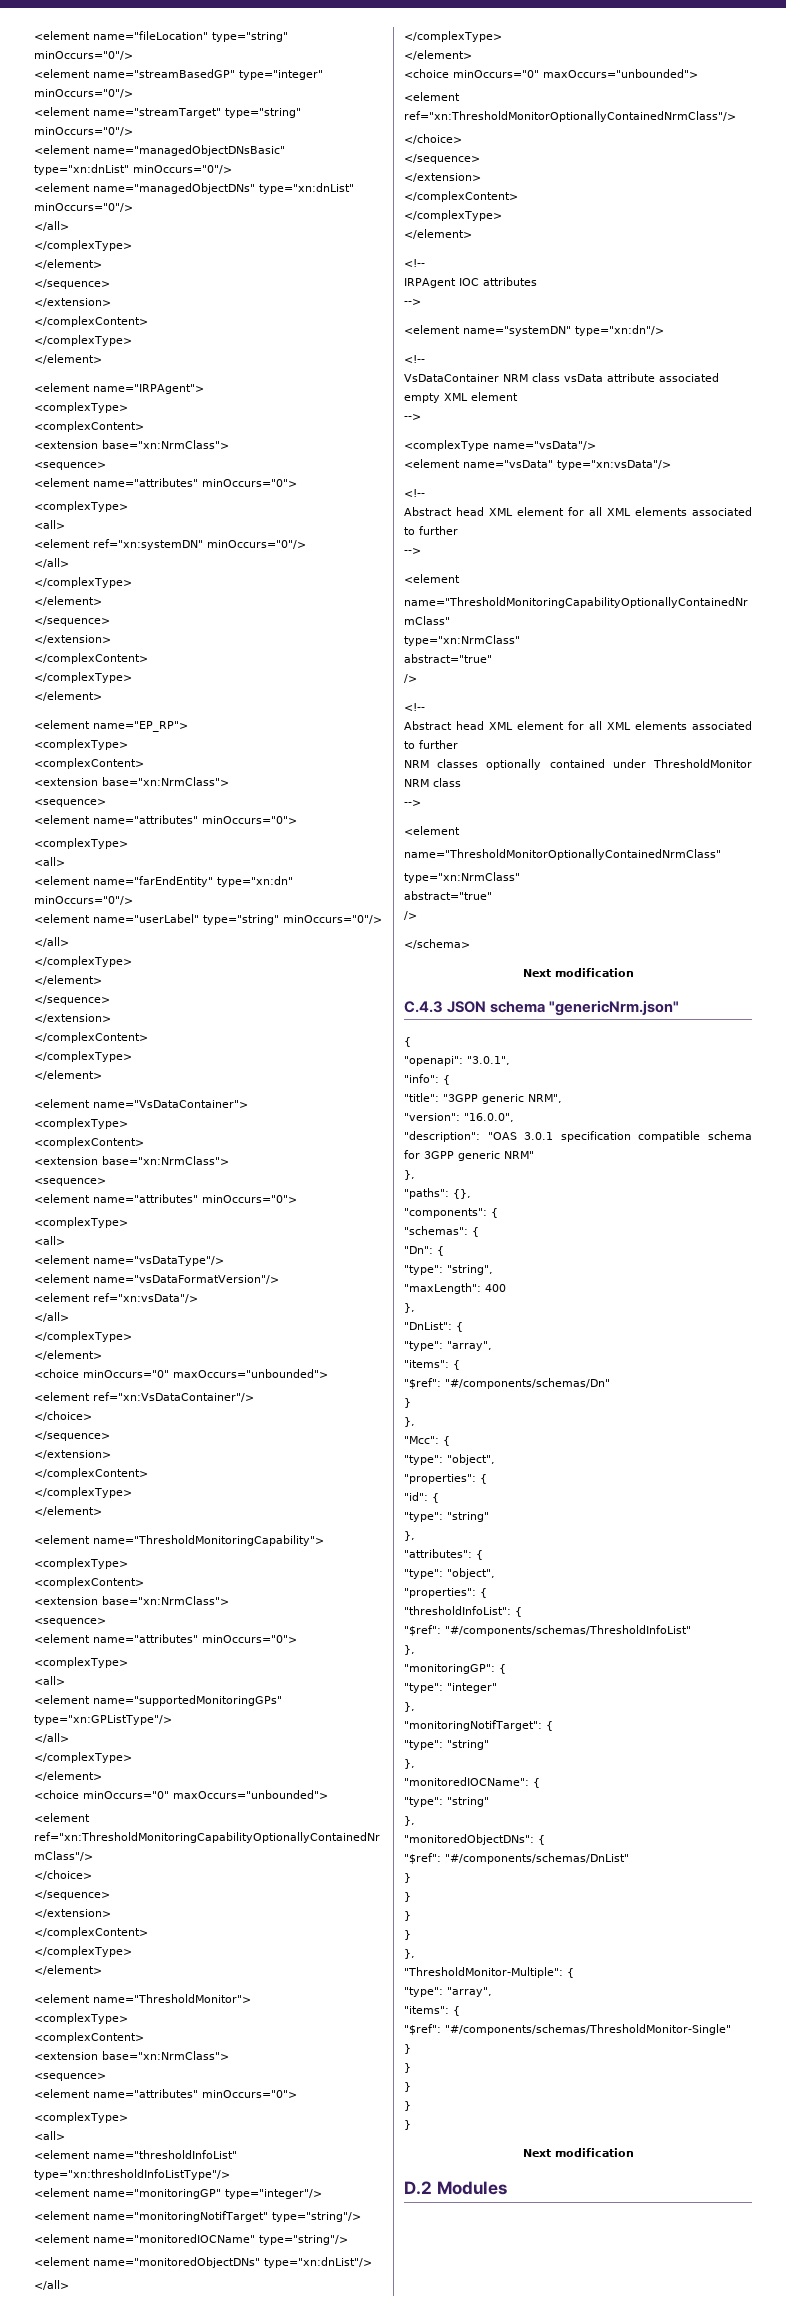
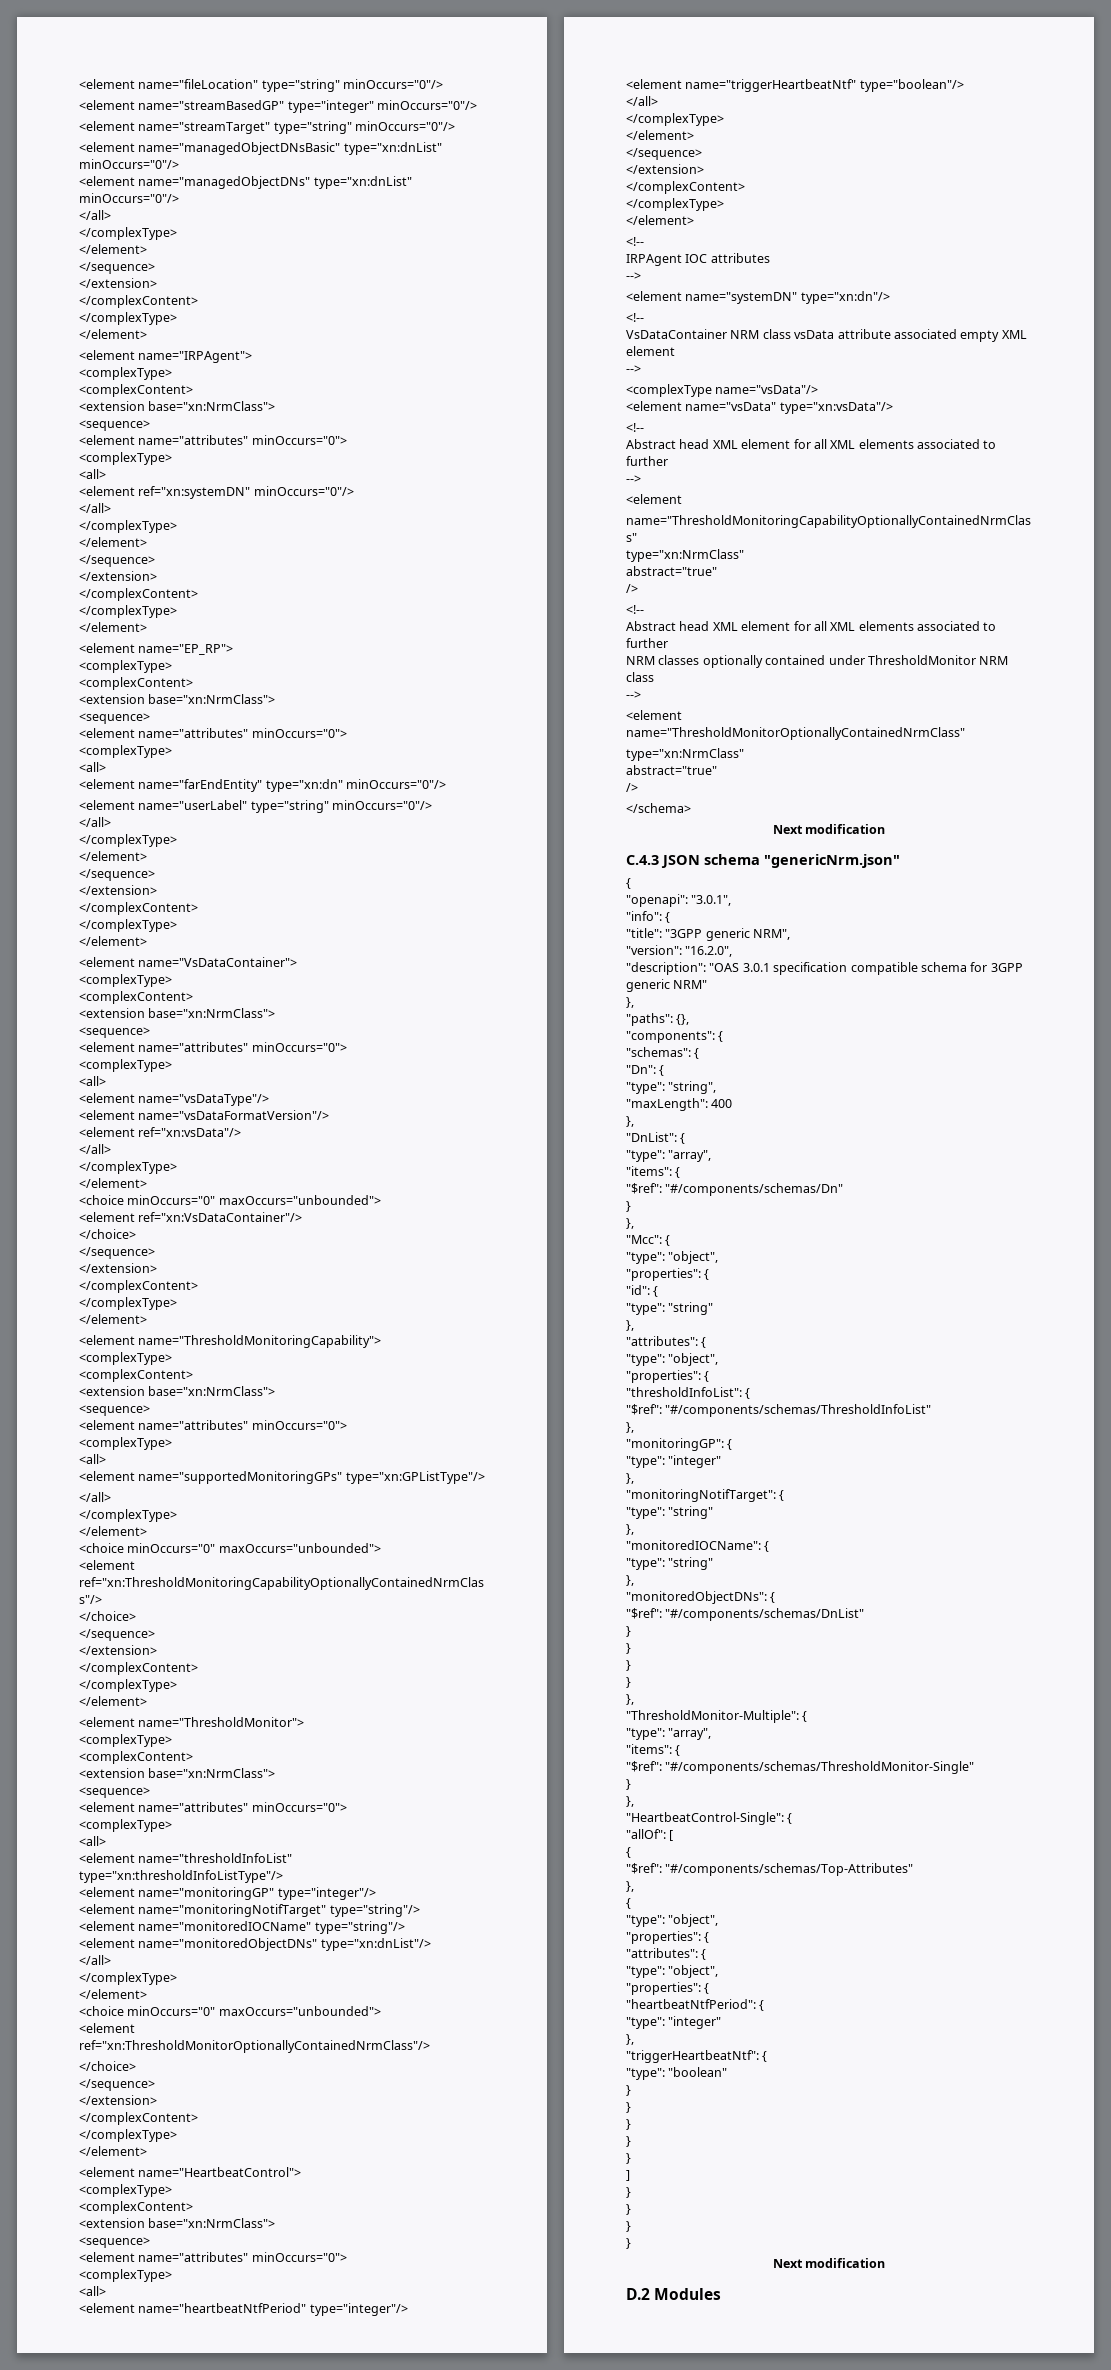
(472, 234) none -> [79,2167,302,2177] [79,2184,172,2197] [79,2201,193,2214] [79,2218,276,2228] [79,2237,150,2248] [79,2252,347,2262] [79,2269,172,2282] [79,2286,106,2296] [79,2303,408,2316] [626,79,964,92] [626,96,658,106] [626,113,724,126] [626,130,694,140] [626,148,702,160] [626,164,704,174] [626,181,745,194] [626,198,724,211] [626,215,694,225] // <element name="HeartbeatControl"> // <complexType> // <complexContent> // <extension base="xn:NrmClass"> // <sequence> // <element name="attributes" minOccurs="0"> // <complexType> // <all> // <element name="heartbeatNtfPeriod" type="integer"/> // <element name="triggerHeartbeatNtf" type="boolean"/> // </all> // </complexType> // </element> // </sequence> // </extension> // </complexContent> // </complexType> // </element>
[464,1113,514,1122] "16.0.0", -> [685,946,733,957] "16.2.0",
(411, 2049) none -> [626,1796,634,1807] [626,1812,793,1825] [626,1829,674,1841] [626,1847,631,1858] [626,1863,914,1876] [626,1881,634,1892] [626,1898,631,1909] [626,1914,719,1927] [626,1931,710,1944] [626,1948,707,1960] [626,1965,719,1978] [626,1982,710,1995] [626,1999,765,2011] [626,2016,722,2029] [626,2034,634,2045] [626,2050,768,2063] [626,2067,728,2080] [626,2085,631,2096] [626,2102,631,2113] [626,2119,631,2130] [626,2136,631,2147] [626,2153,631,2164] [626,2170,630,2181] // }, // "HeartbeatControl-Single": { // "allOf": [ // { // "$ref": "#/components/schemas/Top-Attributes" // }, // { // "type": "object", // "properties": { // "attributes": { // "type": "object", // "properties": { // "heartbeatNtfPeriod": { // "type": "integer" // }, // "triggerHeartbeatNtf": { // "type": "boolean" // } // } // } // } // } // ]

